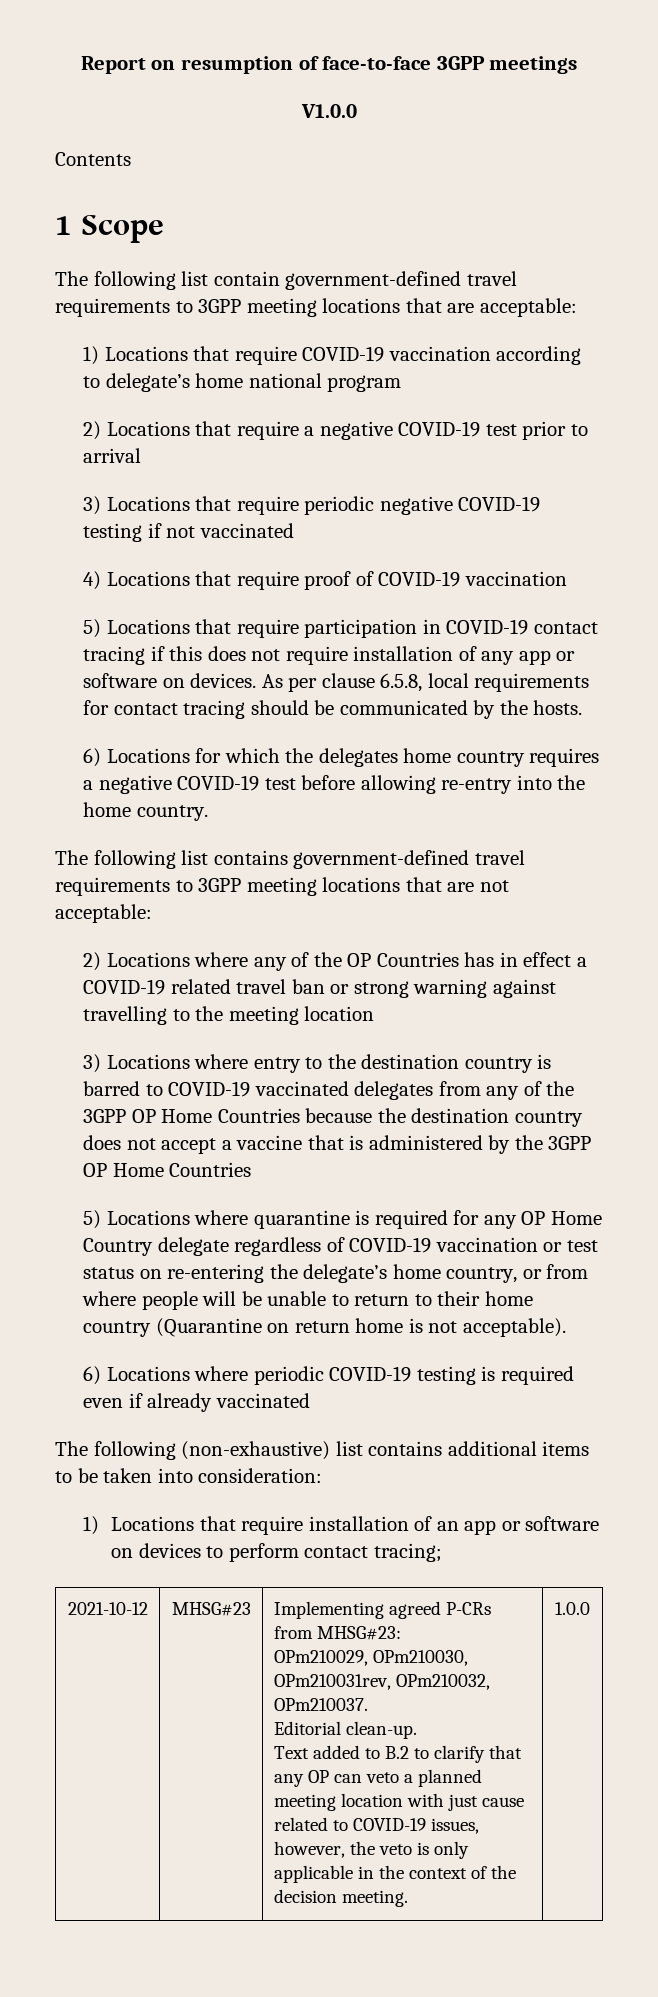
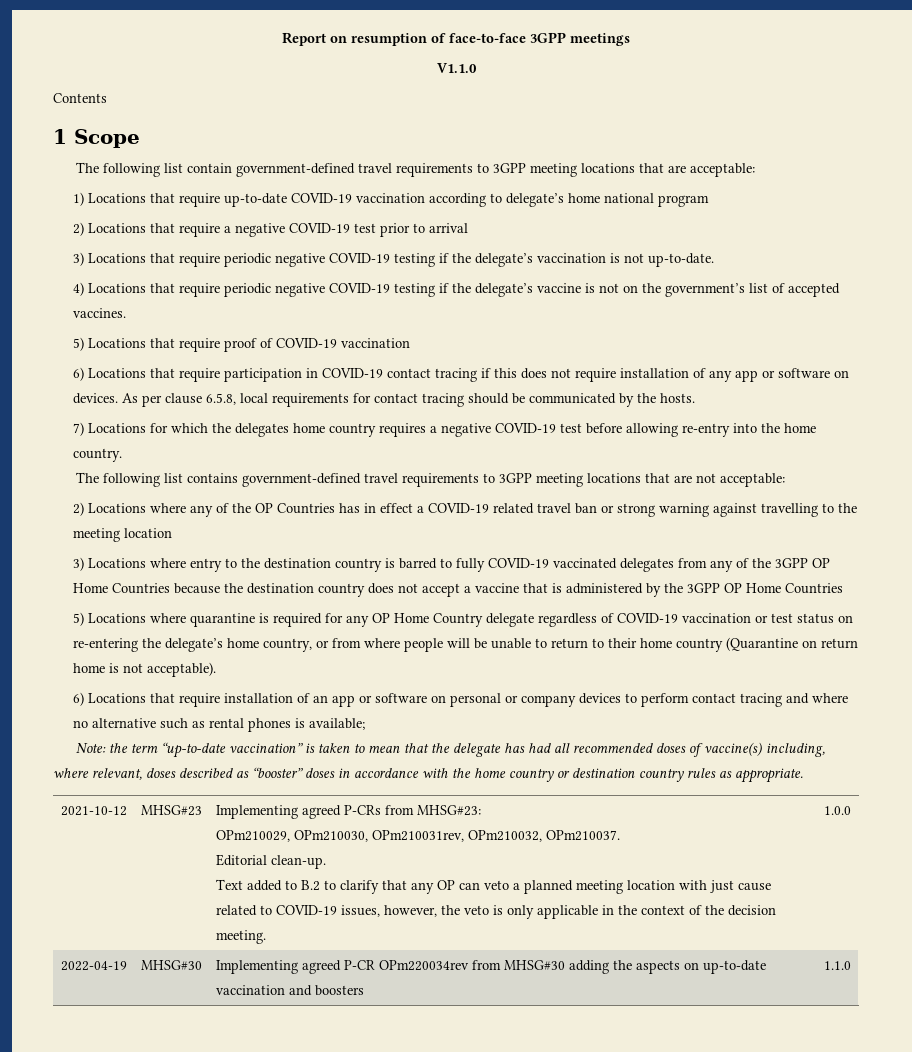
[300,104,357,118] V1.0.0 -> [436,63,477,73] V1.1.0
(297, 355) none -> [223,193,287,207] up-to-date
[166,523,294,538] [83,571,102,590] not vaccinated // 4) -> [451,253,714,267] [72,282,840,297] [72,308,126,318] [72,337,84,351] the delegate’s vaccination is not up-to-date. // 4) Locations that require periodic negative COVID-19 testing if the delegate’s vaccine is not on the government’s list of accepted vaccines. // 5)
[83,619,102,638] 5) -> [72,367,84,381] 6)
[83,748,102,767] 6) -> [72,422,84,436] 7)
(163, 1090) none -> [455,558,485,572] fully
[194,1366,574,1385] [83,1393,310,1412] [55,1441,590,1460] [55,1468,323,1483] [83,1516,195,1535] where periodic COVID-19 testing is required even if already vaccinated // The following (non-exhaustive) list contains additional items to be taken into consideration: // 1) Locations -> (146, 698) none
(134, 1553) none -> [449,693,576,707] personal or company
[373,1543,442,1562] tracing; -> [739,693,848,707] [72,718,365,732] [75,742,825,758] [53,767,803,783] tracing and where no alternative such as rental phones is available; // Note: the term “up-to-date vaccination” is taken to mean that the delegate has had all recommended doses of vaccine(s) including, where relevant, doses described as “booster” doses in accordance with the home country or destination country rules as appropriate.
(590, 1608) none -> [60,961,127,971] [141,960,202,970] [215,960,766,974] [215,985,364,996] [824,961,851,970] // 2022-04-19 | MHSG#30 | Implementing agreed P-CR OPm220034rev from MHSG#30 adding the aspects on up-to-date vaccination and boosters | 1.1.0

